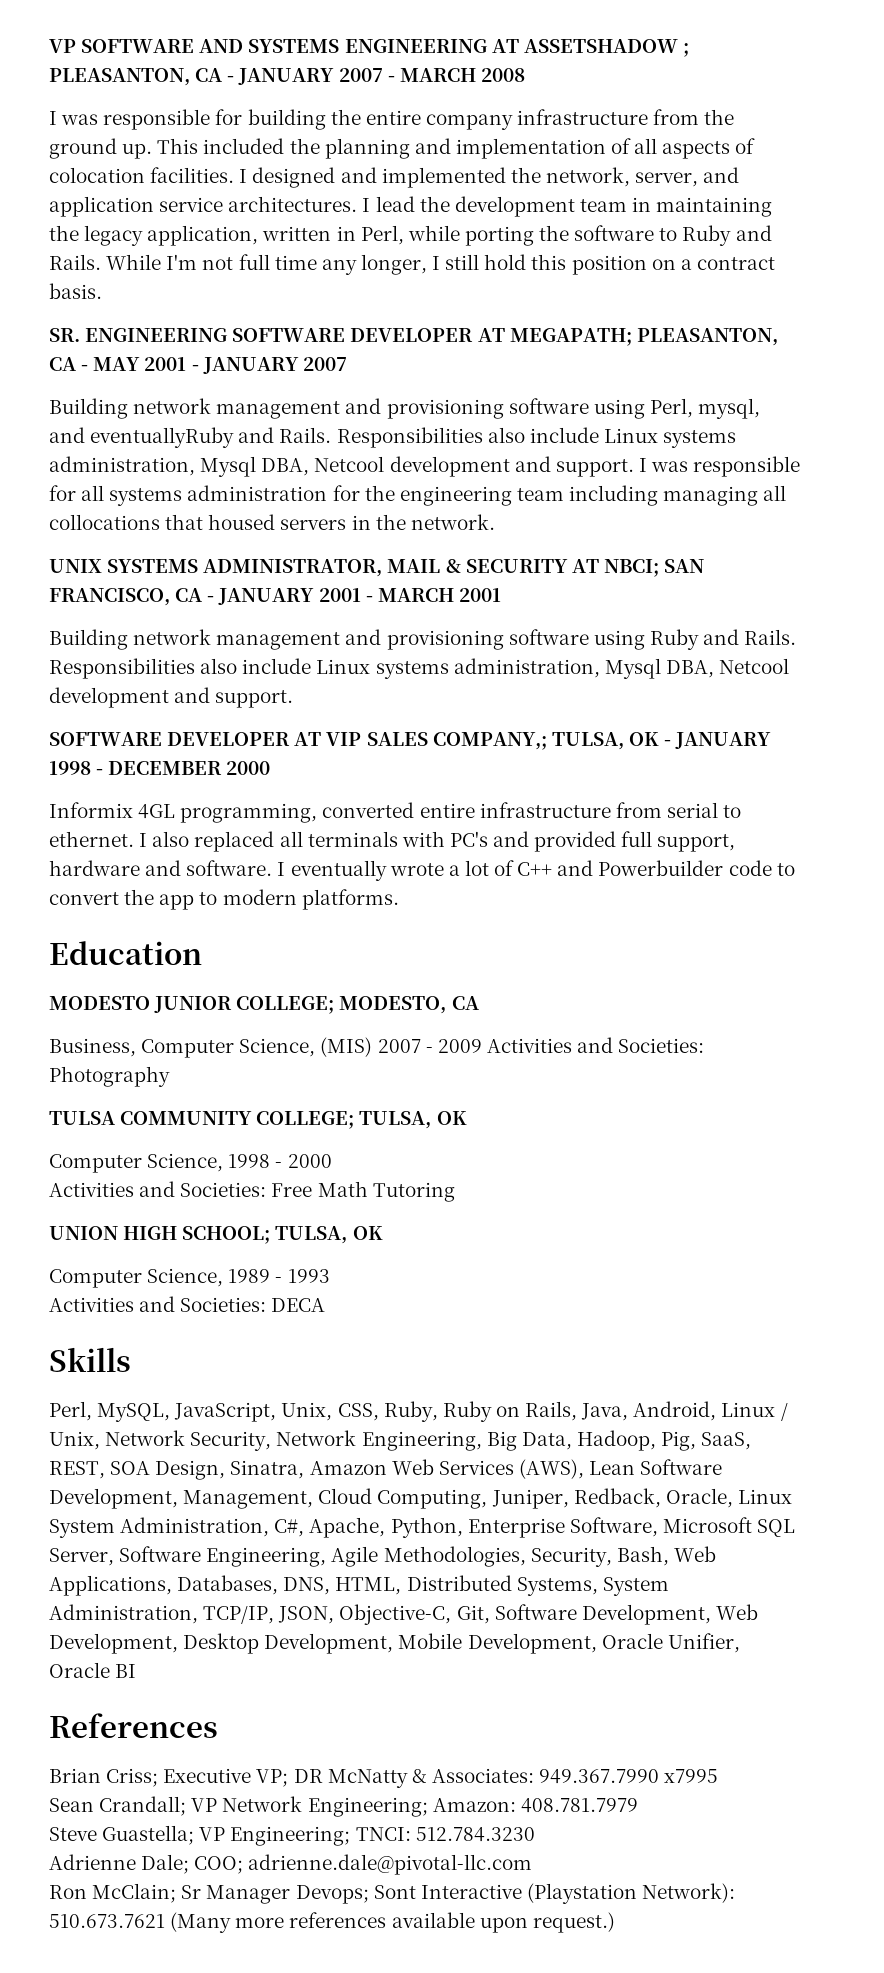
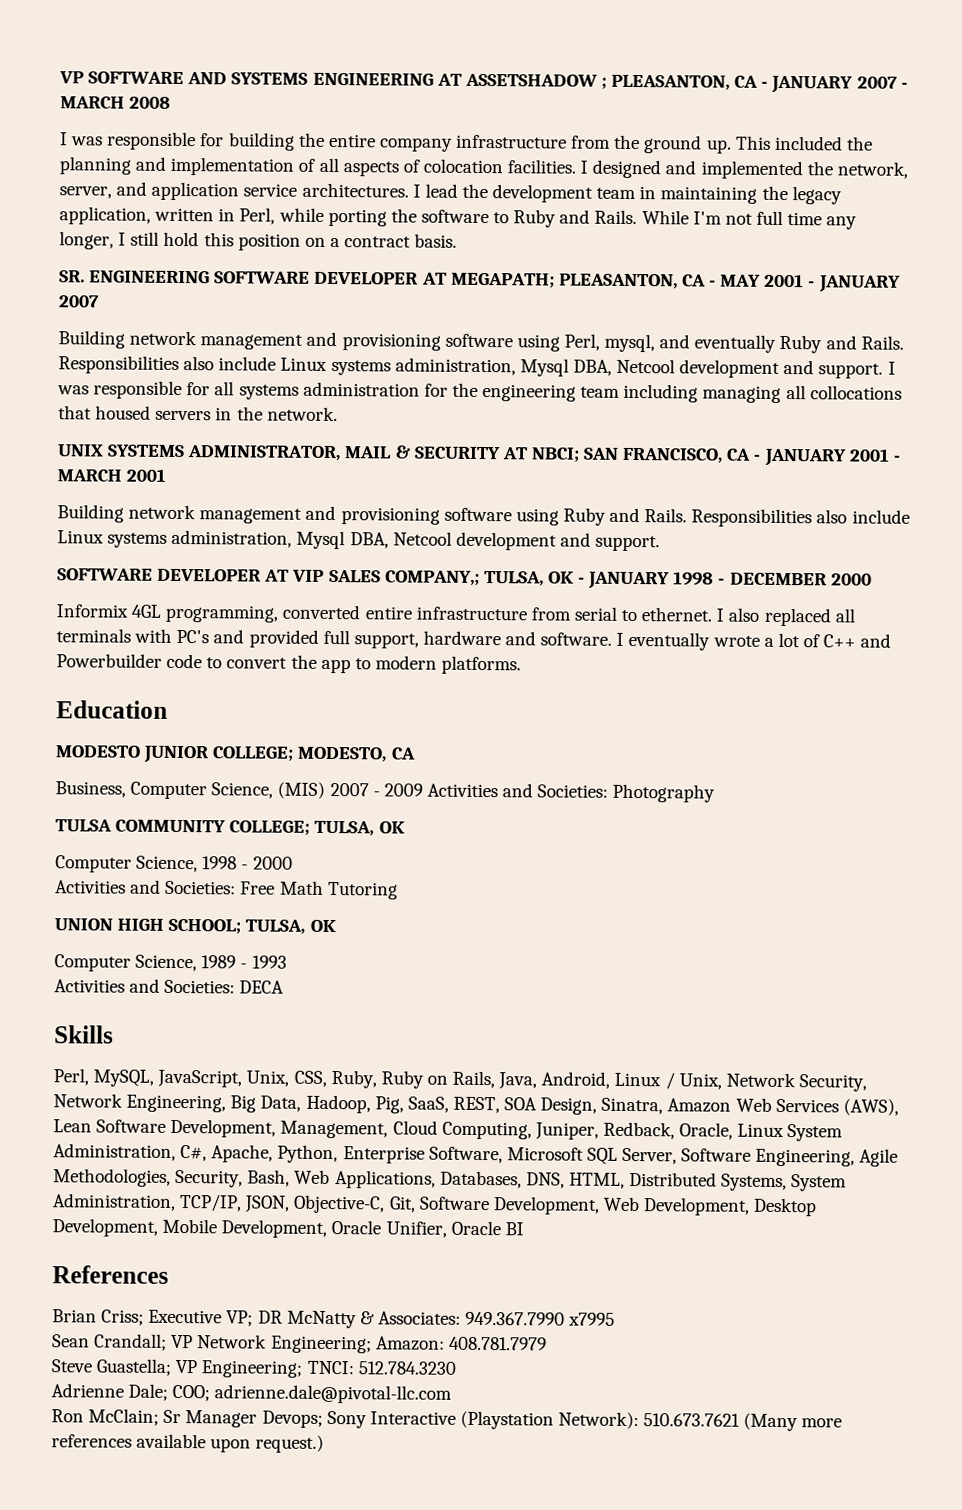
[90,427,235,448] eventuallyRuby -> [694,334,823,354] eventually Ruby
[373,1885,416,1899] Sont -> [326,1410,367,1429] Sony

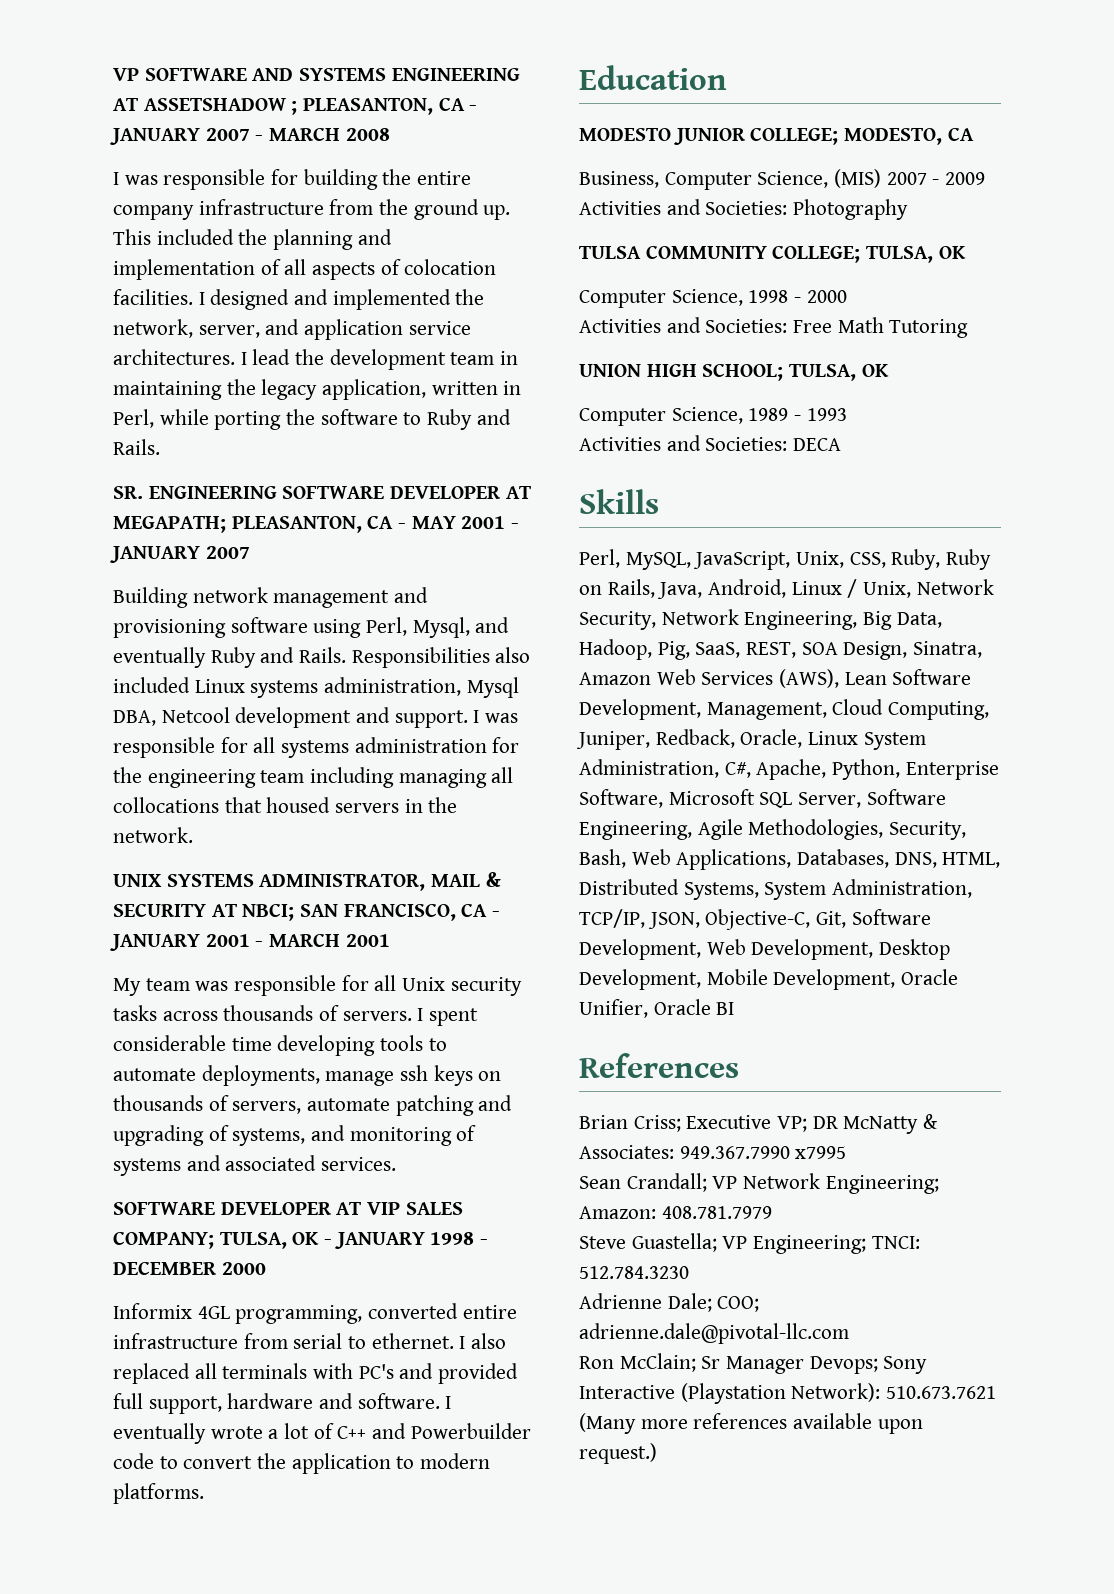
[641,210,858,230] [59,231,458,251] While I'm not full time any longer, I still hold this position on a contract basis. -> (160, 447) none
[604,333,656,353] mysql, -> [412,617,470,638] Mysql,
[218,356,277,371] include -> [113,677,190,693] included
[57,504,910,528] [57,529,661,552] Building network management and provisioning software using Ruby and Rails. Responsibilities also include Linux systems administration, Mysql DBA, Netcool development and support. -> [113,975,522,996] [113,1005,479,1026] [113,1035,447,1056] [113,1065,502,1086] [113,1095,513,1116] [113,1125,477,1146] [113,1155,397,1176] My team was responsible for all Unix security tasks across thousands of servers. I spent considerable time developing tools to automate deployments, manage ssh keys on thousands of servers, automate patching and upgrading of systems, and monitoring of systems and associated services.
[384,570,480,586] COMPANY,; -> [113,1232,214,1249] COMPANY;
[320,658,351,674] app -> [291,1453,391,1474] application

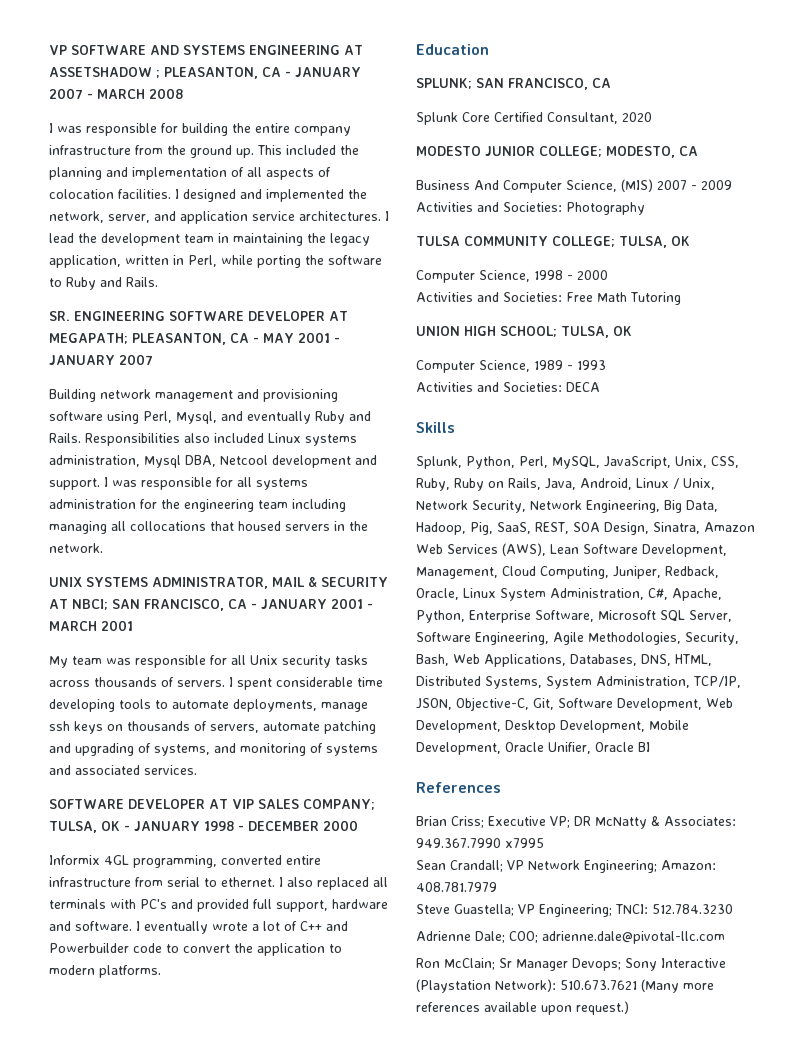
(727, 77) none -> [416,78,611,90] [416,112,652,125] // SPLUNK; SAN FRANCISCO, CA // Splunk Core Certified Consultant, 2020
[579,171,659,188] Business, -> [416,180,499,190] Business And
(659, 501) none -> [416,456,515,469] Splunk, Python,

